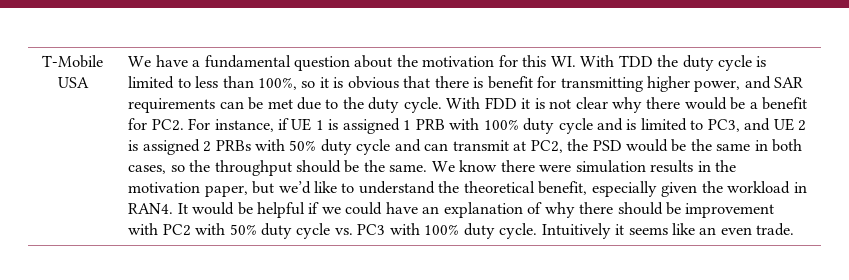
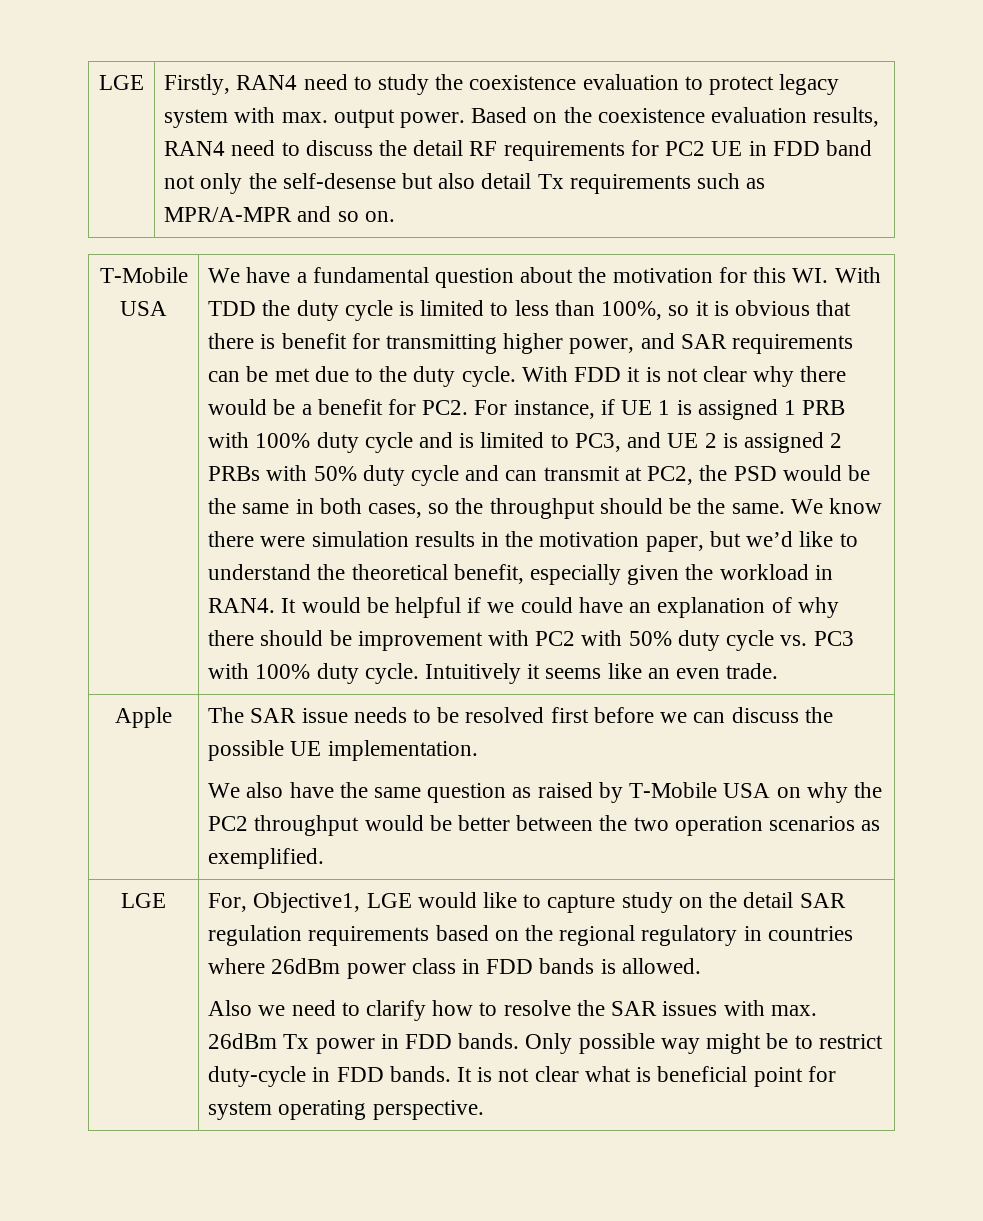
(42, 61) none -> [99,75,144,90] [164,74,840,95] [164,107,880,128] [164,140,872,161] [164,173,766,194] [164,206,395,222] LGE | Firstly, RAN4 need to study the coexistence evaluation to protect legacy system with max. output power. Based on the coexistence evaluation results, RAN4 need to discuss the detail RF requirements for PC2 UE in FDD band not only the self-desense but also detail Tx requirements such as MPR/A-MPR and so on. //
(795, 229) none -> [115,707,172,728] [208,707,833,723] [208,740,478,761] [208,782,882,803] [208,815,881,836] [208,848,325,869] [121,893,166,908] [208,892,846,913] [208,925,853,946] [208,958,701,979] [208,1000,817,1021] [208,1033,883,1054] [208,1066,836,1087] [208,1100,484,1120] // Apple | The SAR issue needs to be resolved first before we can discuss the possible UE implementation. // We also have the same question as raised by T-Mobile USA on why the PC2 throughput would be better between the two operation scenarios as exemplified. // LGE | For, Objective1, LGE would like to capture study on the detail SAR regulation requirements based on the regional regulatory in countries where 26dBm power class in FDD bands is allowed. // Also we need to clarify how to resolve the SAR issues with max. 26dBm Tx power in FDD bands. Only possible way might be to restrict duty-cycle in FDD bands. It is not clear what is beneficial point for system operating perspective.

